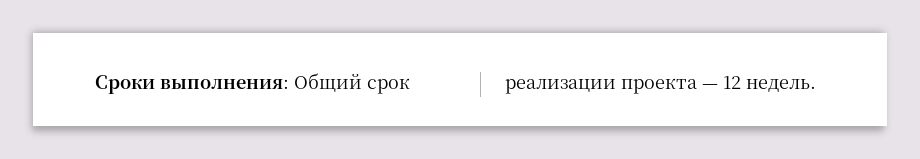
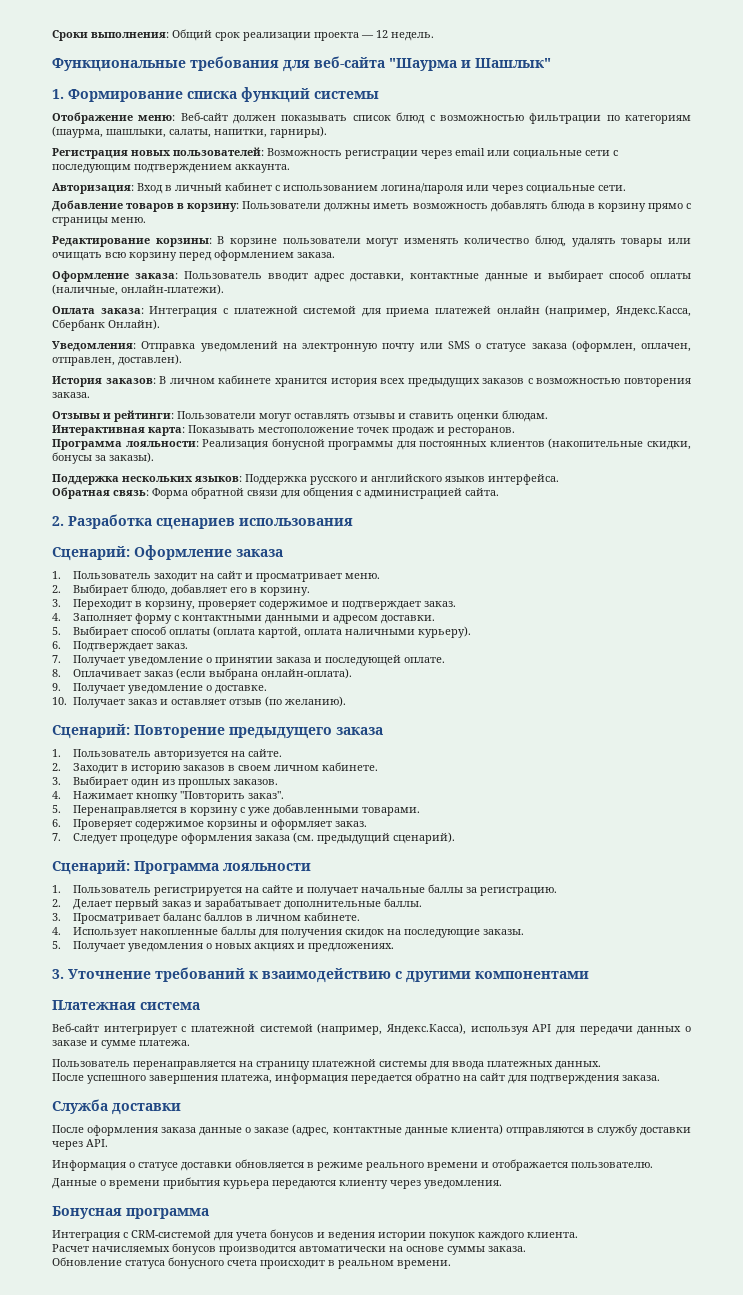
(816, 85) none -> [52,56,551,72] [52,87,379,103] [52,112,692,124] [52,126,327,138] [52,147,618,159] [52,164,290,173] [52,182,626,194] [52,200,692,212] [52,217,146,226] [52,235,691,247] [52,250,335,261] [52,270,691,282] [52,284,224,296] [52,305,691,317] [52,319,160,331] [52,340,691,352] [52,354,182,366] [52,375,691,387] [52,392,90,398] [52,410,548,422] [52,425,515,436] [52,438,691,450] [52,452,154,464] [52,474,559,485] [52,487,499,499] [52,514,353,530] [52,545,283,561] [52,571,381,582] [52,584,311,596] [52,599,457,610] [52,613,436,624] [52,626,472,638] [52,641,189,652] [52,655,446,666] [52,668,353,680] [52,683,268,694] [52,696,347,708] [52,724,383,739] [52,749,283,760] [52,762,379,774] [52,776,279,788] [52,791,285,802] [52,804,421,816] [52,819,368,830] [52,832,456,844] [52,860,311,875] [52,884,558,896] [52,898,423,910] [52,912,361,924] [52,926,525,938] [52,941,395,952] [52,967,589,983] [52,1000,200,1010] [52,1023,691,1035] [52,1040,190,1049] [52,1059,601,1070] [52,1072,660,1084] [52,1099,181,1115] [52,1124,692,1136] [52,1139,108,1150] [52,1159,653,1171] [52,1177,502,1189] [52,1206,209,1219] [52,1229,578,1241] [52,1243,526,1255] [52,1257,451,1269] // Функциональные требования для веб-сайта "Шаурма и Шашлык" // 1. Формирование списка функций системы // Отображение меню: Веб-сайт должен показывать список блюд с возможностью фильтрации по категориям (шаурма, шашлыки, салаты, напитки, гарниры). // Регистрация новых пользователей: Возможность регистрации через email или социальные сети с последующим подтверждением аккаунта. // Авторизация: Вход в личный кабинет с использованием логина/пароля или через социальные сети. // Добавление товаров в корзину: Пользователи должны иметь возможность добавлять блюда в корзину прямо с страницы меню. // Редактирование корзины: В корзине пользователи могут изменять количество блюд, удалять товары или очищать всю корзину перед оформлением заказа. // Оформление заказа: Пользователь вводит адрес доставки, контактные данные и выбирает способ оплаты (наличные, онлайн-платежи). // Оплата заказа: Интеграция с платежной системой для приема платежей онлайн (например, Яндекс.Касса, Сбербанк Онлайн). // Уведомления: Отправка уведомлений на электронную почту или SMS о статусе заказа (оформлен, оплачен, отправлен, доставлен). // История заказов: В личном кабинете хранится история всех предыдущих заказов с возможностью повторения заказа. // Отзывы и рейтинги: Пользователи могут оставлять отзывы и ставить оценки блюдам. // Интерактивная карта: Показывать местоположение точек продаж и ресторанов. // Программа лояльности: Реализация бонусной программы для постоянных клиентов (накопительные скидки, бонусы за заказы). // Поддержка нескольких языков: Поддержка русского и английского языков интерфейса. // Обратная связь: Форма обратной связи для общения с администрацией сайта. // 2. Разработка сценариев использования // Сценарий: Оформление заказа // 1. Пользователь заходит на сайт и просматривает меню. // 2. Выбирает блюдо, добавляет его в корзину. // 3. Переходит в корзину, проверяет содержимое и подтверждает заказ. // 4. Заполняет форму с контактными данными и адресом доставки. // 5. Выбирает способ оплаты (оплата картой, оплата наличными курьеру). // 6. Подтверждает заказ. // 7. Получает уведомление о принятии заказа и последующей оплате. // 8. Оплачивает заказ (если выбрана онлайн-оплата). // 9. Получает уведомление о доставке. // 10. Получает заказ и оставляет отзыв (по желанию). // Сценарий: Повторение предыдущего заказа // 1. Пользователь авторизуется на сайте. // 2. Заходит в историю заказов в своем личном кабинете. // 3. Выбирает один из прошлых заказов. // 4. Нажимает кнопку "Повторить заказ". // 5. Перенаправляется в корзину с уже добавленными товарами. // 6. Проверяет содержимое корзины и оформляет заказ. // 7. Следует процедуре оформления заказа (см. предыдущий сценарий). // Сценарий: Программа лояльности // 1. Пользователь регистрируется на сайте и получает начальные баллы за регистрацию. // 2. Делает первый заказ и зарабатывает дополнительные баллы. // 3. Просматривает баланс баллов в личном кабинете. // 4. Использует накопленные баллы для получения скидок на последующие заказы. // 5. Получает уведомления о новых акциях и предложениях. // 3. Уточнение требований к взаимодействию с другими компонентами // Платежная система // Веб-сайт интегрирует с платежной системой (например, Яндекс.Касса), используя API для передачи данных о заказе и сумме платежа. // Пользователь перенаправляется на страницу платежной системы для ввода платежных данных. // После успешного завершения платежа, информация передается обратно на сайт для подтверждения заказа. // Служба доставки // После оформления заказа данные о заказе (адрес, контактные данные клиента) отправляются в службу доставки через API. // Информация о статусе доставки обновляется в режиме реального времени и отображается пользователю. // Данные о времени прибытия курьера передаются клиенту через уведомления. // Бонусная программа // Интеграция с CRM-системой для учета бонусов и ведения истории покупок каждого клиента. // Расчет начисляемых бонусов производится автоматически на основе суммы заказа. // Обновление статуса бонусного счета происходит в реальном времени.

